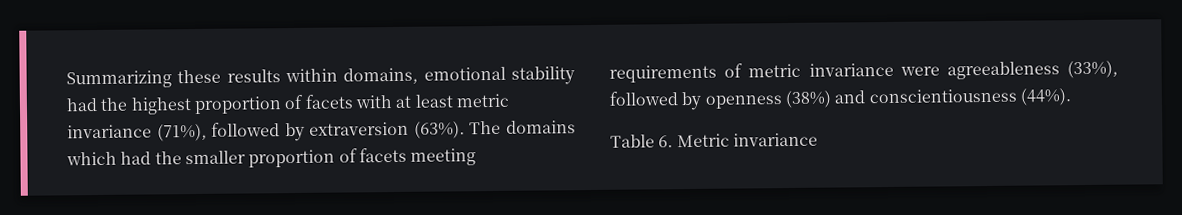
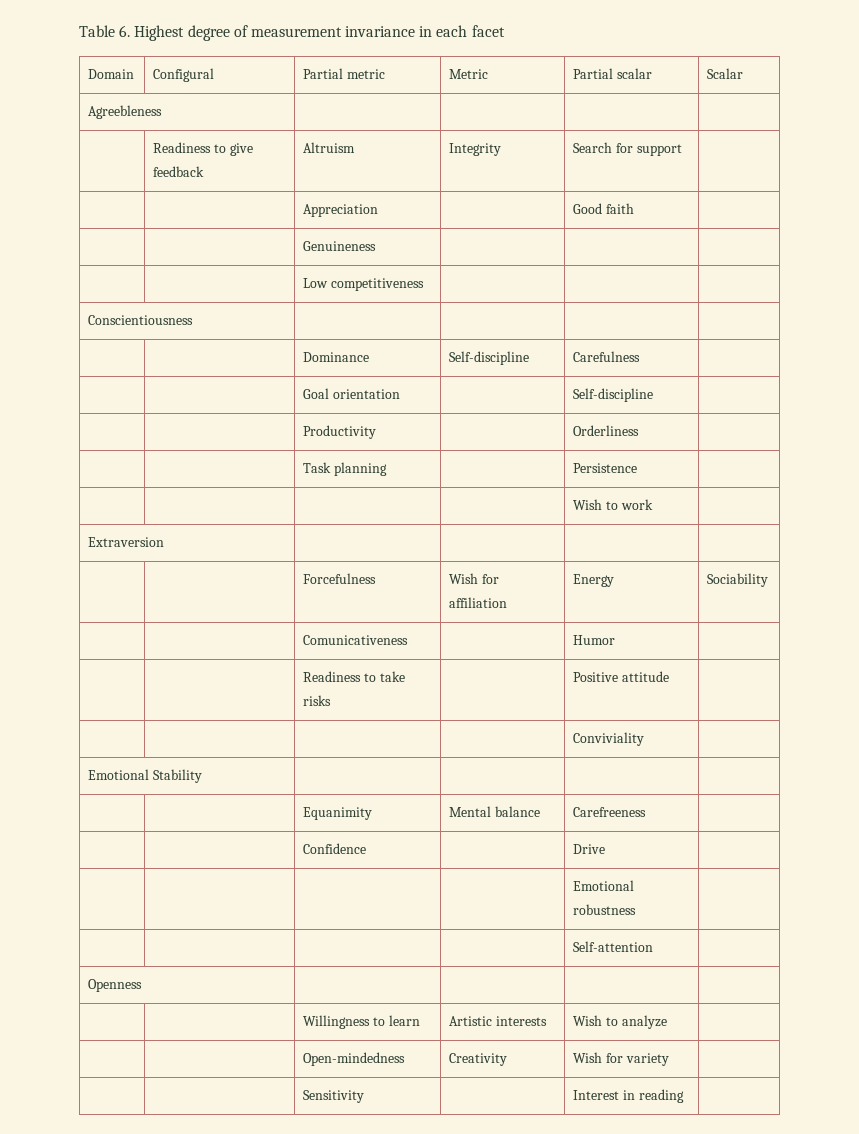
[66,66,575,89] [66,93,509,115] [67,120,576,142] [66,147,477,168] [609,60,1118,83] [609,88,1072,111] [610,132,818,148] Summarizing these results within domains, emotional stability had the highest proportion of facets with at least metric invariance (71%), followed by extraversion (63%). The domains which had the smaller proportion of facets meeting requirements of metric invariance were agreeableness (33%), followed by openness (38%) and conscientiousness (44%). // Table 6. Metric invariance -> [79,25,505,41] [88,69,135,79] [153,68,215,82] [303,68,385,79] [449,69,489,79] [573,68,652,79] [707,68,744,79] [88,105,163,119] [153,142,253,156] [153,166,205,177] [303,142,356,153] [449,143,502,156] [573,142,682,156] [303,204,379,217] [573,203,634,214] [303,241,377,251] [303,278,424,291] [88,315,194,325] [303,352,370,362] [449,351,530,365] [573,351,641,362] [303,388,400,399] [573,388,654,402] [303,425,377,439] [573,425,640,436] [303,462,387,476] [573,463,638,473] [573,499,653,510] [88,537,165,547] [303,573,377,584] [449,573,499,584] [449,597,508,608] [573,574,615,587] [707,573,769,587] [303,635,409,645] [573,635,616,645] [303,671,405,682] [303,695,332,706] [573,671,669,682] [573,732,645,746] [88,769,202,783] [303,807,373,820] [449,806,540,817] [573,807,647,817] [303,843,367,854] [573,844,606,854] [573,880,635,891] [573,904,637,915] [573,941,654,952] [88,979,143,992] [303,1015,420,1029] [449,1016,547,1026] [573,1015,667,1029] [303,1052,406,1066] [449,1053,508,1066] [573,1052,669,1066] [303,1090,365,1103] [573,1089,684,1103] Table 6. Highest degree of measurement invariance in each facet // Domain | Configural | Partial metric | Metric | Partial scalar | Scalar // Agreebleness | | | | // | Readiness to give feedback | Altruism | Integrity | Search for support | // | | Appreciation | | Good faith | // | | Genuineness | | | // | | Low competitiveness | | | // Conscientiousness | | | | // | | Dominance | Self-discipline | Carefulness | // | | Goal orientation | | Self-discipline | // | | Productivity | | Orderliness | // | | Task planning | | Persistence | // | | | | Wish to work | // Extraversion | | | | // | | Forcefulness | Wish for affiliation | Energy | Sociability // | | Comunicativeness | | Humor | // | | Readiness to take risks | | Positive attitude | // | | | | Conviviality | // Emotional Stability | | | | // | | Equanimity | Mental balance | Carefreeness | // | | Confidence | | Drive | // | | | | Emotional robustness | // | | | | Self-attention | // Openness | | | | // | | Willingness to learn | Artistic interests | Wish to analyze | // | | Open-mindedness | Creativity | Wish for variety | // | | Sensitivity | | Interest in reading |

